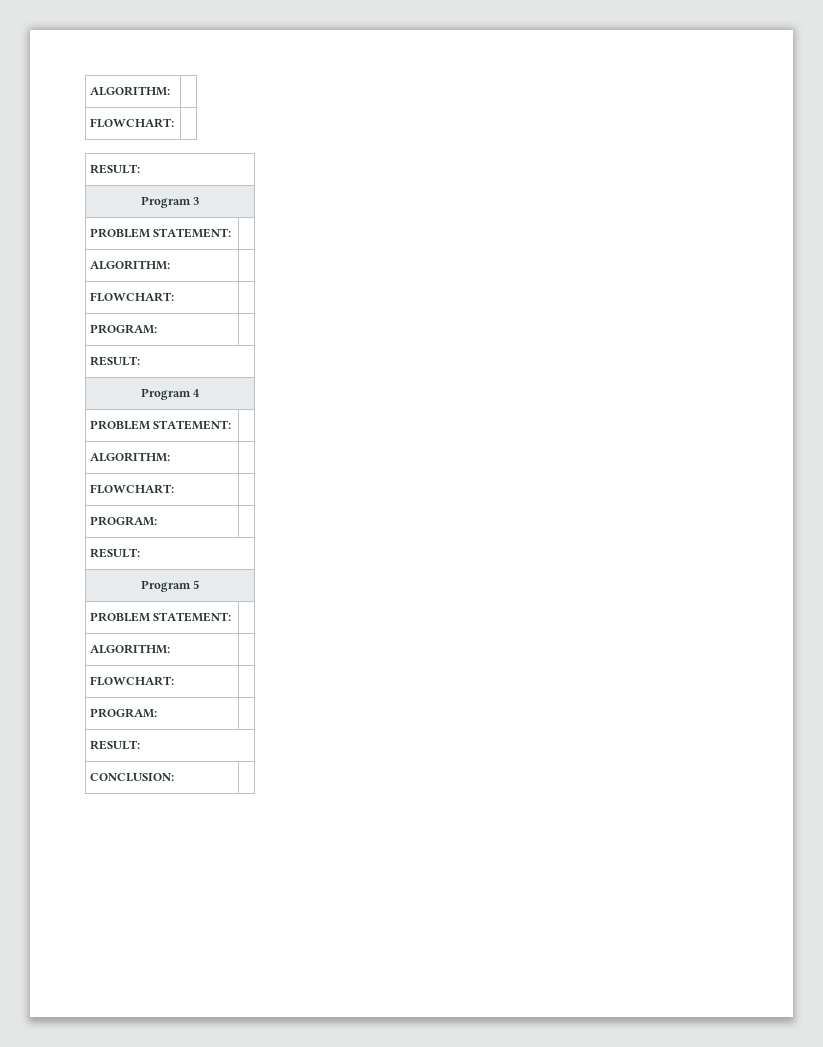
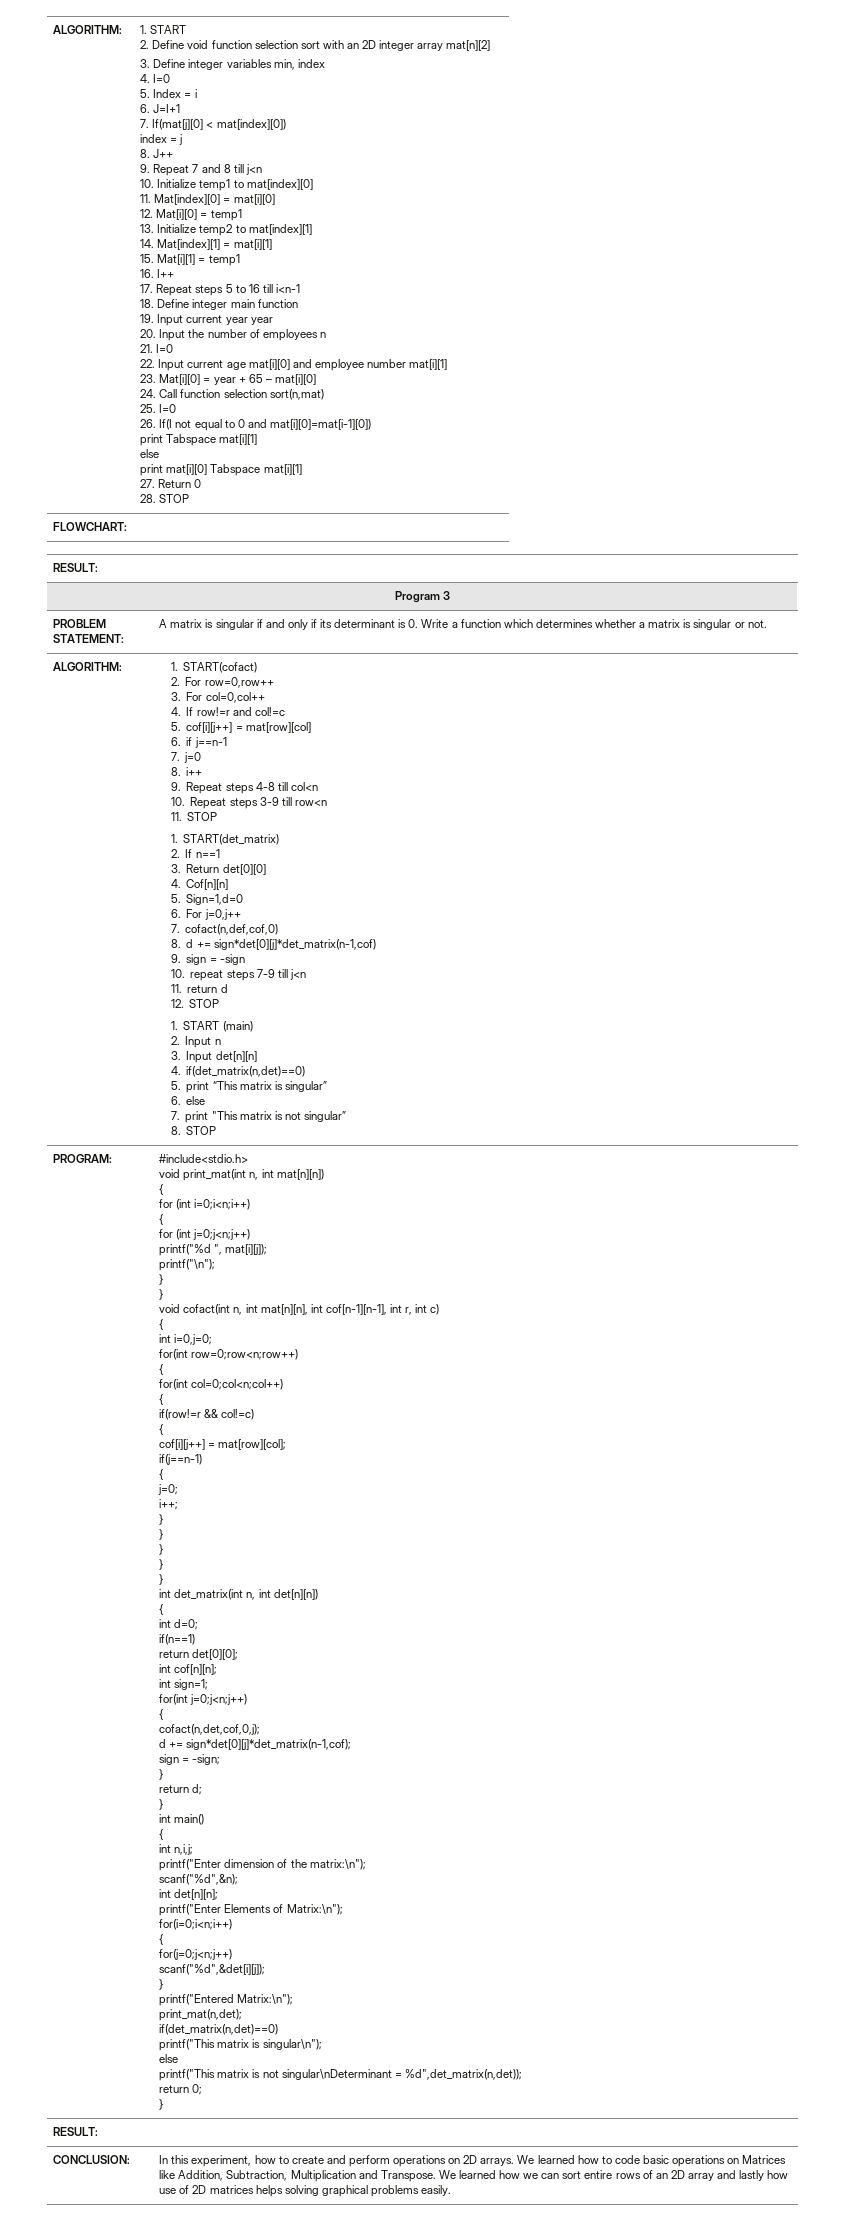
[90,86,171,96] ALGORITHM: | -> [53,25,123,34] [140,25,187,34] [140,40,491,51] [140,59,325,70] [140,74,171,83] [140,89,197,98] [140,104,181,113] [140,119,286,130] [140,134,183,145] [140,149,174,158] [140,164,262,176] [140,179,313,191] [140,194,275,205] [140,209,242,221] [140,224,312,236] [140,239,272,250] [140,254,240,266] [140,269,175,278] [140,284,300,296] [140,299,298,310] [140,314,273,326] [140,329,326,341] [140,344,174,353] [140,359,448,371] [140,374,316,385] [140,389,324,400] [140,404,177,413] [140,419,371,431] [140,434,258,446] [140,449,160,458] [140,464,302,476] [140,479,202,488] [140,494,190,503] ALGORITHM: | 1. START // 2. Define void function selection sort with an 2D integer array mat[n][2] // 3. Define integer variables min, index // 4. I=0 // 5. Index = i // 6. J=I+1 // 7. If(mat[j][0] < mat[index][0]) // index = j // 8. J++ // 9. Repeat 7 and 8 till j<n // 10. Initialize temp1 to mat[index][0] // 11. Mat[index][0] = mat[i][0] // 12. Mat[i][0] = temp1 // 13. Initialize temp2 to mat[index][1] // 14. Mat[index][1] = mat[i][1] // 15. Mat[i][1] = temp1 // 16. I++ // 17. Repeat steps 5 to 16 till i<n-1 // 18. Define integer main function // 19. Input current year year // 20. Input the number of employees n // 21. I=0 // 22. Input current age mat[i][0] and employee number mat[i][1] // 23. Mat[i][0] = year + 65 – mat[i][0] // 24. Call function selection sort(n,mat) // 25. I=0 // 26. If(I not equal to 0 and mat[i][0]=mat[i-1][0]) // print Tabspace mat[i][1] // else // print mat[i][0] Tabspace mat[i][1] // 27. Return 0 // 28. STOP
[90,260,171,270] [90,292,175,302] [90,324,158,334] [90,356,141,366] [140,388,201,400] [90,420,232,430] [90,452,171,462] [90,484,175,494] [90,516,158,526] [90,548,141,558] [140,580,200,592] [90,612,232,622] [90,644,171,654] [90,676,175,686] [90,708,158,718] [90,740,141,750] [90,773,175,782] // ALGORITHM: | // FLOWCHART: | // PROGRAM: | // RESULT: // Program 4 // PROBLEM STATEMENT: | // ALGORITHM: | // FLOWCHART: | // PROGRAM: | // RESULT: // Program 5 // PROBLEM STATEMENT: | // ALGORITHM: | // FLOWCHART: | // PROGRAM: | // RESULT: // CONCLUSION: | -> [159,619,767,630] [53,662,123,671] [170,662,258,673] [170,677,274,688] [170,692,265,703] [170,707,285,716] [170,722,311,733] [170,737,227,748] [170,752,202,763] [170,767,203,776] [170,782,318,794] [170,797,327,809] [170,812,218,821] [170,834,280,845] [170,849,220,858] [170,864,266,875] [170,879,229,890] [170,894,244,905] [170,909,241,920] [170,924,279,935] [170,939,376,950] [170,954,245,965] [170,969,306,981] [170,984,228,993] [170,999,220,1008] [170,1021,253,1032] [170,1036,221,1048] [170,1051,257,1063] [170,1066,306,1077] [170,1081,327,1093] [170,1096,206,1105] [170,1111,347,1123] [170,1126,217,1135] [53,1154,113,1163] [159,1154,249,1163] [159,1169,324,1181] [159,1184,164,1195] [159,1199,251,1210] [159,1214,164,1225] [159,1229,251,1240] [159,1244,268,1256] [159,1259,216,1271] [159,1274,164,1285] [159,1289,164,1300] [159,1304,440,1315] [159,1319,164,1330] [159,1334,213,1345] [159,1349,299,1360] [159,1364,164,1375] [159,1379,284,1390] [159,1394,164,1405] [159,1409,255,1420] [159,1424,164,1435] [159,1439,287,1450] [159,1454,203,1465] [159,1469,164,1480] [158,1484,179,1495] [159,1499,179,1510] [159,1514,164,1525] [159,1529,164,1540] [159,1544,164,1555] [159,1559,164,1570] [159,1574,164,1585] [159,1589,318,1600] [159,1604,164,1615] [159,1619,199,1630] [159,1634,196,1645] [159,1649,239,1660] [159,1664,218,1675] [159,1679,209,1690] [159,1694,248,1705] [159,1709,164,1720] [159,1724,261,1735] [159,1739,352,1750] [159,1754,221,1765] [159,1769,164,1780] [159,1784,203,1795] [159,1799,164,1810] [159,1814,205,1825] [159,1829,164,1840] [159,1844,194,1855] [159,1859,366,1871] [159,1874,239,1885] [159,1889,219,1900] [159,1904,343,1916] [159,1919,233,1930] [159,1934,164,1945] [159,1949,233,1960] [159,1964,266,1975] [159,1979,164,1990] [159,1994,294,2006] [159,2009,243,2021] [159,2024,279,2035] [159,2039,322,2051] [159,2054,179,2063] [159,2069,522,2081] [159,2084,203,2095] [159,2099,164,2110] [53,2127,99,2136] [53,2155,131,2164] [159,2155,787,2167] [159,2170,789,2182] [159,2185,452,2197] A matrix is singular if and only if its determinant is 0. Write a function which determines whether a matrix is singular or not. // ALGORITHM: | 1. START(cofact) // 2. For row=0,row++ // 3. For col=0,col++ // 4. If row!=r and col!=c // 5. cof[i][j++] = mat[row][col] // 6. if j==n-1 // 7. j=0 // 8. i++ // 9. Repeat steps 4-8 till col<n // 10. Repeat steps 3-9 till row<n // 11. STOP // 1. START(det_matrix) // 2. If n==1 // 3. Return det[0][0] // 4. Cof[n][n] // 5. Sign=1,d=0 // 6. For j=0,j++ // 7. cofact(n,def,cof,0) // 8. d += sign*det[0][j]*det_matrix(n-1,cof) // 9. sign = -sign // 10. repeat steps 7-9 till j<n // 11. return d // 12. STOP // 1. START (main) // 2. Input n // 3. Input det[n][n] // 4. if(det_matrix(n,det)==0) // 5. print “This matrix is singular” // 6. else // 7. print "This matrix is not singular” // 8. STOP // PROGRAM: | #include<stdio.h> // void print_mat(int n, int mat[n][n]) // { // for (int i=0;i<n;i++) // { // for (int j=0;j<n;j++) // printf("%d ", mat[i][j]); // printf("\n"); // } // } // void cofact(int n, int mat[n][n], int cof[n-1][n-1], int r, int c) // { // int i=0,j=0; // for(int row=0;row<n;row++) // { // for(int col=0;col<n;col++) // { // if(row!=r && col!=c) // { // cof[i][j++] = mat[row][col]; // if(j==n-1) // { // j=0; // i++; // } // } // } // } // } // int det_matrix(int n, int det[n][n]) // { // int d=0; // if(n==1) // return det[0][0]; // int cof[n][n]; // int sign=1; // for(int j=0;j<n;j++) // { // cofact(n,det,cof,0,j); // d += sign*det[0][j]*det_matrix(n-1,cof); // sign = -sign; // } // return d; // } // int main() // { // int n,i,j; // printf("Enter dimension of the matrix:\n"); // scanf("%d",&n); // int det[n][n]; // printf("Enter Elements of Matrix:\n"); // for(i=0;i<n;i++) // { // for(j=0;j<n;j++) // scanf("%d",&det[i][j]); // } // printf("Entered Matrix:\n"); // print_mat(n,det); // if(det_matrix(n,det)==0) // printf("This matrix is singular\n"); // else // printf("This matrix is not singular\nDeterminant = %d",det_matrix(n,det)); // return 0; // } // RESULT: // CONCLUSION: | In this experiment, how to create and perform operations on 2D arrays. We learned how to code basic operations on Matrices like Addition, Subtraction, Multiplication and Transpose. We learned how we can sort entire rows of an 2D array and lastly how use of 2D matrices helps solving graphical problems easily.

